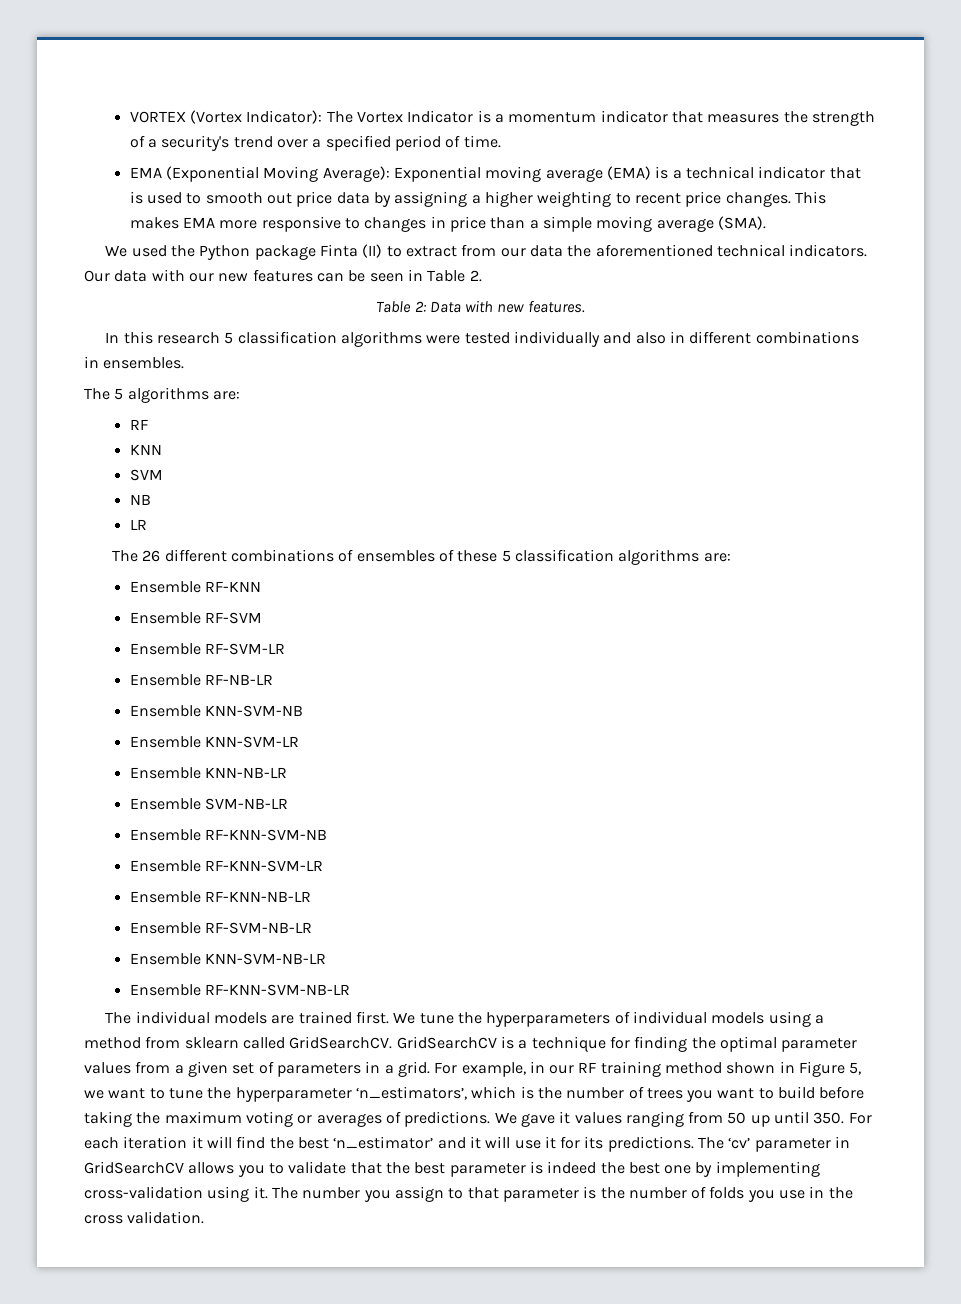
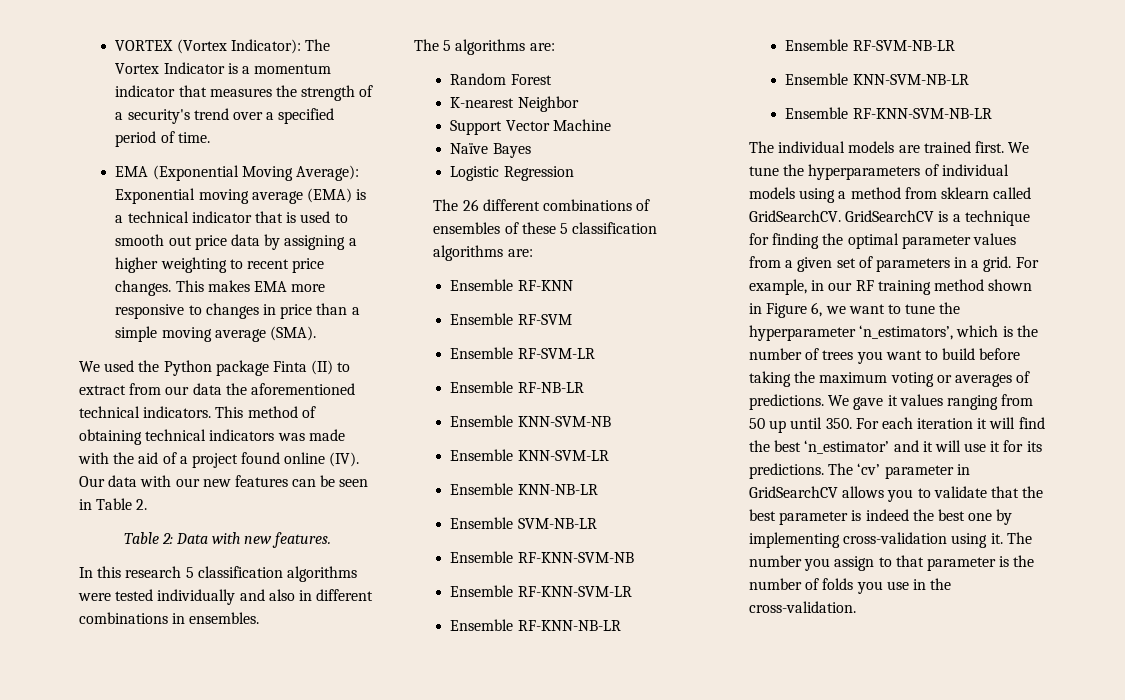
(868, 250) none -> [215,406,316,418] [79,429,345,445] [78,452,360,468] This method of obtaining technical indicators was made with the aid of a project found online (IV).
[129,419,148,430] [129,444,162,455] [129,469,163,481] [129,494,151,505] [129,519,147,530] RF // KNN // SVM // NB // LR -> [450,73,552,85] [450,96,579,112] [450,119,611,135] [450,143,531,158] [450,166,574,181] Random Forest // K-nearest Neighbor // Support Vector Machine // Naïve Bayes // Logistic Regression
[849,1062,862,1075] 5, -> [811,302,823,317] 6,
[84,1211,205,1224] cross validation. -> [749,601,856,613] cross-validation.

